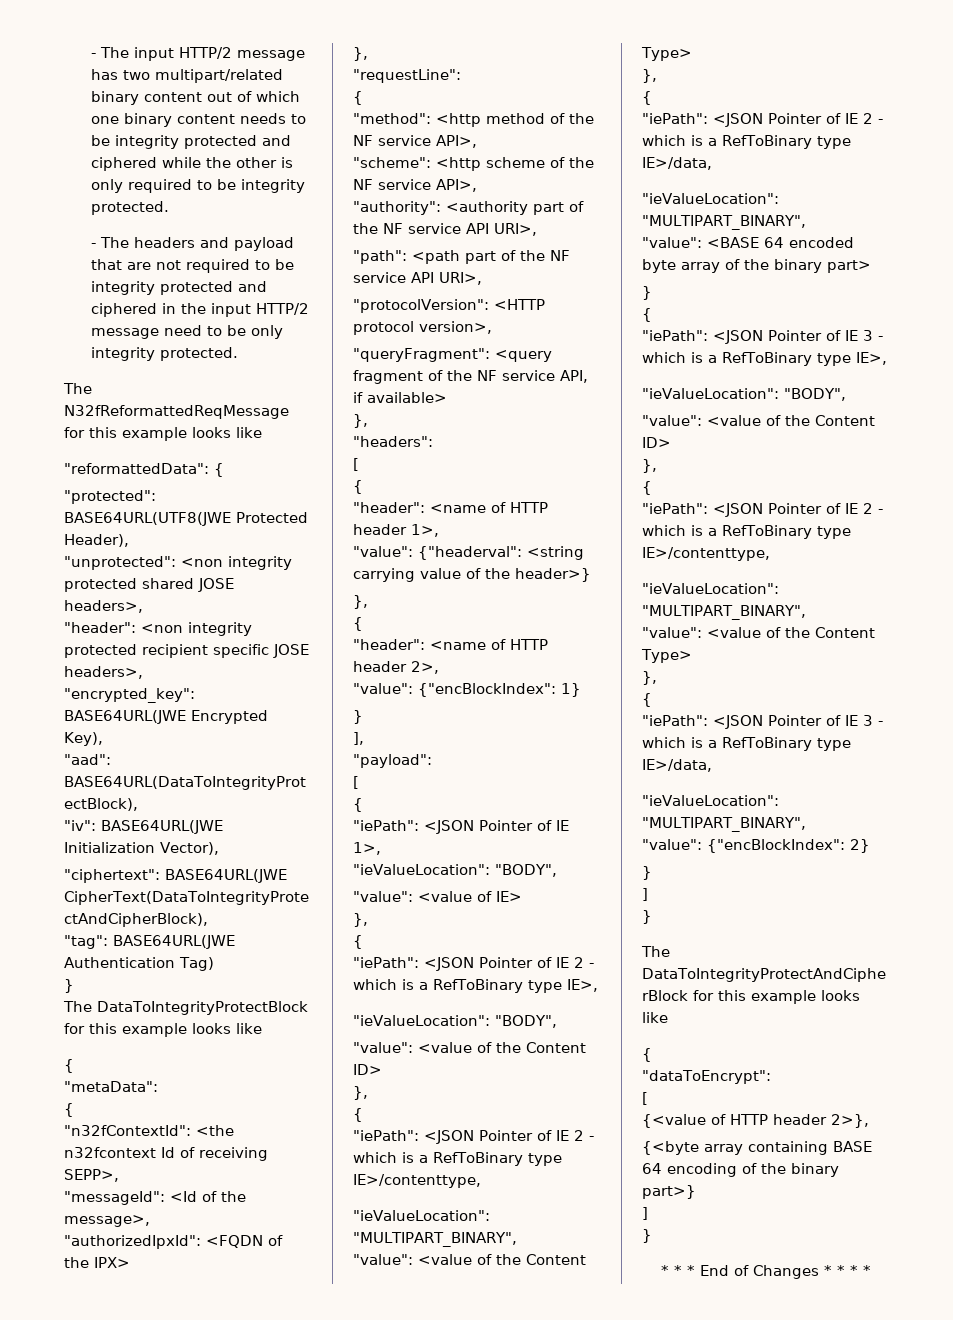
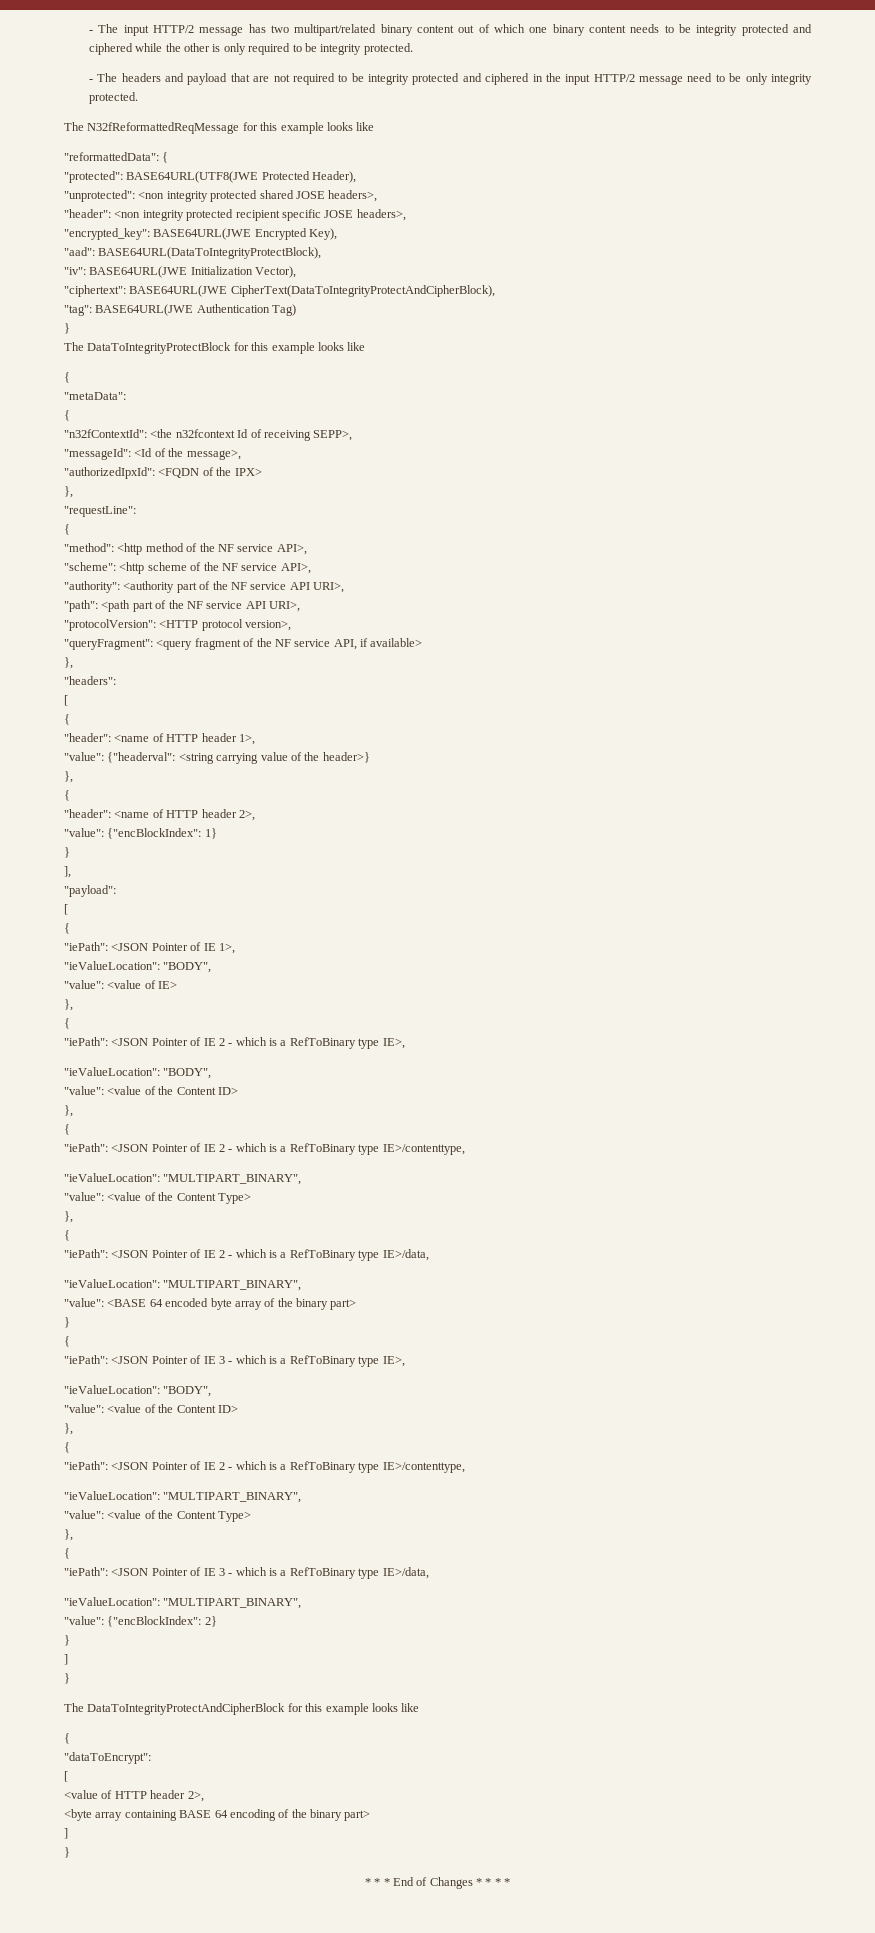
[642,1114,869,1128] [642,1141,699,1155] {<value of HTTP header 2>}, // {<byte -> [64,1790,204,1802] [64,1809,92,1821] <value of HTTP header 2>, // <byte
[642,1185,696,1199] part>} -> [344,1810,371,1821] part>

